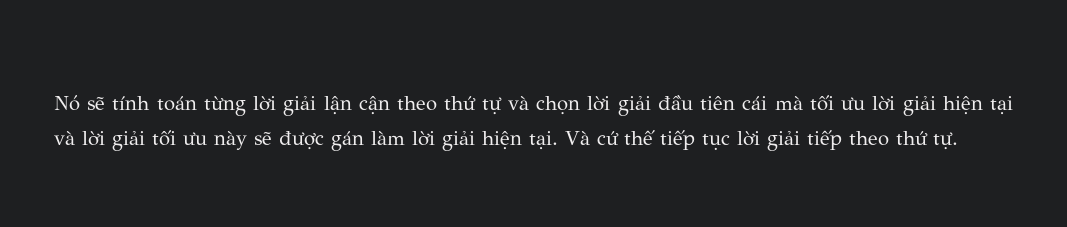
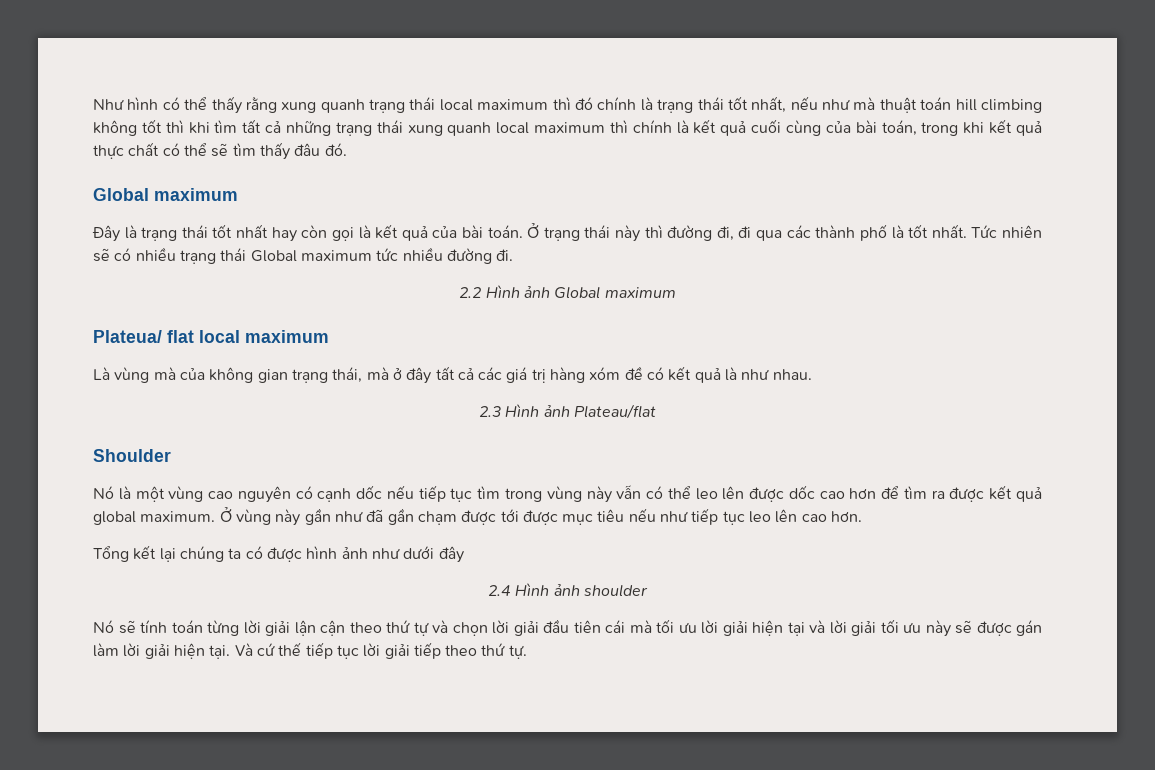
(54, 103) none -> [93,96,1042,114] [93,119,1042,136] [93,142,347,160] [93,188,238,201] [92,223,1043,242] [93,247,514,264] [459,285,676,299] [93,330,329,343] [93,366,812,384] [479,404,656,419] [93,449,171,462] [93,485,1042,503] [93,507,863,526] [93,545,464,563] [488,583,648,597] Như hình có thể thấy rằng xung quanh trạng thái local maximum thì đó chính là trạng thái tốt nhất, nếu như mà thuật toán hill climbing không tốt thì khi tìm tất cả những trạng thái xung quanh local maximum thì chính là kết quả cuối cùng của bài toán, trong khi kết quả thực chất có thể sẽ tìm thấy đâu đó. // Global maximum // Đây là trạng thái tốt nhất hay còn gọi là kết quả của bài toán. Ở trạng thái này thì đường đi, đi qua các thành phố là tốt nhất. Tức nhiên sẽ có nhiều trạng thái Global maximum tức nhiều đường đi. // 2.2 Hình ảnh Global maximum // Plateua/ flat local maximum // Là vùng mà của không gian trạng thái, mà ở đây tất cả các giá trị hàng xóm đề có kết quả là như nhau. // 2.3 Hình ảnh Plateau/flat // Shoulder // Nó là một vùng cao nguyên có cạnh dốc nếu tiếp tục tìm trong vùng này vẫn có thể leo lên được dốc cao hơn để tìm ra được kết quả global maximum. Ở vùng này gần như đã gần chạm được tới được mục tiêu nếu như tiếp tục leo lên cao hơn. // Tổng kết lại chúng ta có được hình ảnh như dưới đây // 2.4 Hình ảnh shoulder //

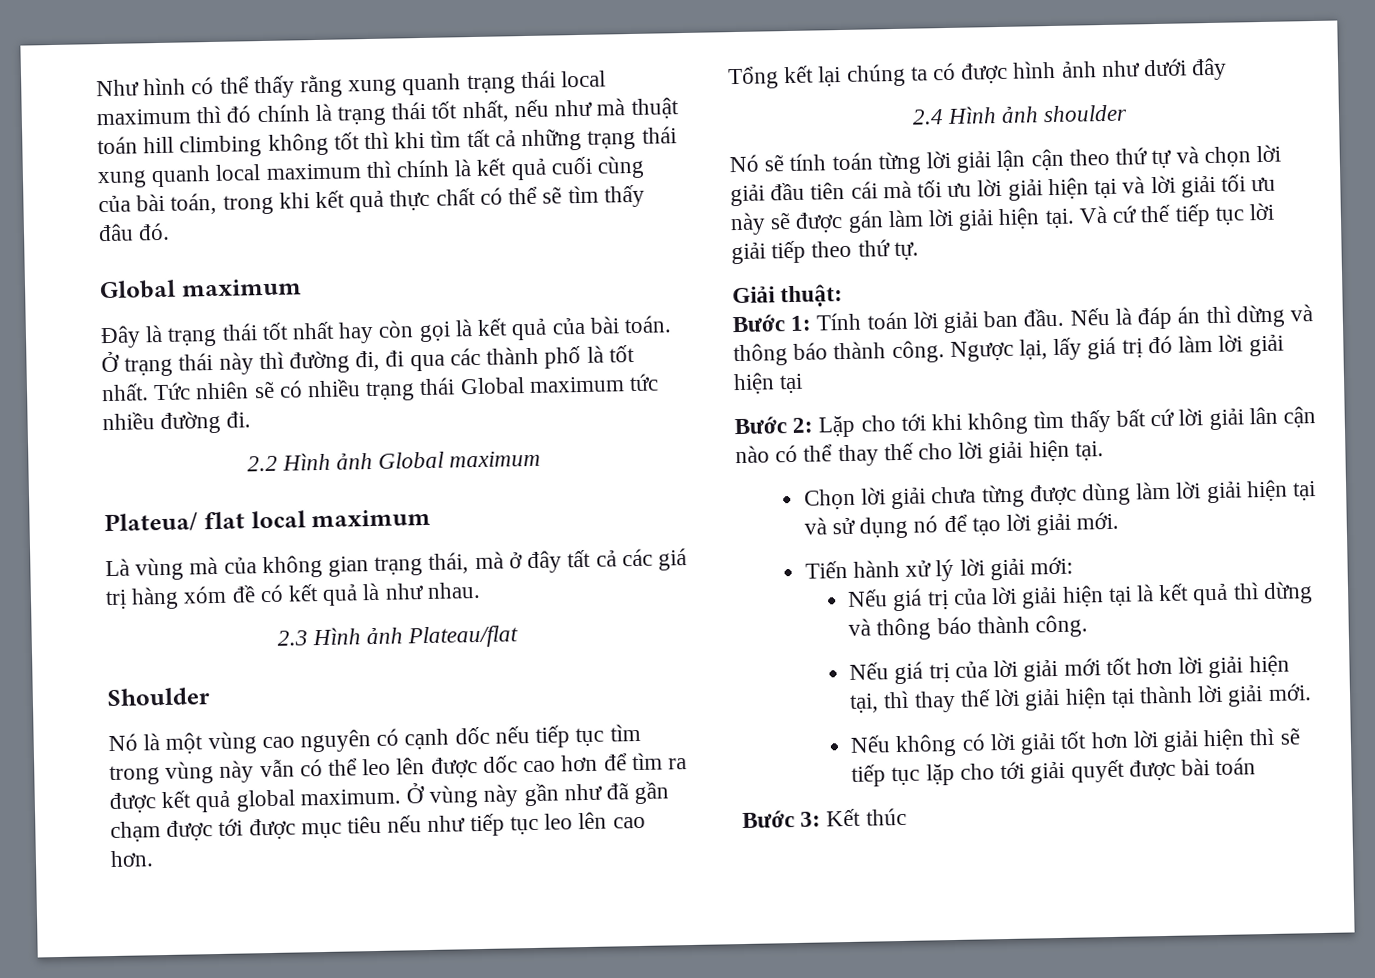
(527, 652) none -> [732,284,844,308] [732,304,1313,334] [733,334,1284,367] [733,372,804,395] [734,406,1316,438] [735,439,1104,467] [803,479,1317,510] [803,511,1120,539] [804,556,1074,582] [847,581,1313,612] [848,614,1089,641] [849,654,1290,685] [849,683,1312,713] [850,727,1300,758] [851,757,1257,787] [742,807,907,829] // Giải thuật: // Bước 1: Tính toán lời giải ban đầu. Nếu là đáp án thì dừng và thông báo thành công. Ngược lại, lấy giá trị đó làm lời giải hiện tại // Bước 2: Lặp cho tới khi không tìm thấy bất cứ lời giải lân cận nào có thể thay thế cho lời giải hiện tại. // Chọn lời giải chưa từng được dùng làm lời giải hiện tại và sử dụng nó để tạo lời giải mới. // Tiến hành xử lý lời giải mới: // Nếu giá trị của lời giải hiện tại là kết quả thì dừng và thông báo thành công. // Nếu giá trị của lời giải mới tốt hơn lời giải hiện tại, thì thay thế lời giải hiện tại thành lời giải mới. // Nếu không có lời giải tốt hơn lời giải hiện thì sẽ tiếp tục lặp cho tới giải quyết được bài toán // Bước 3: Kết thúc

